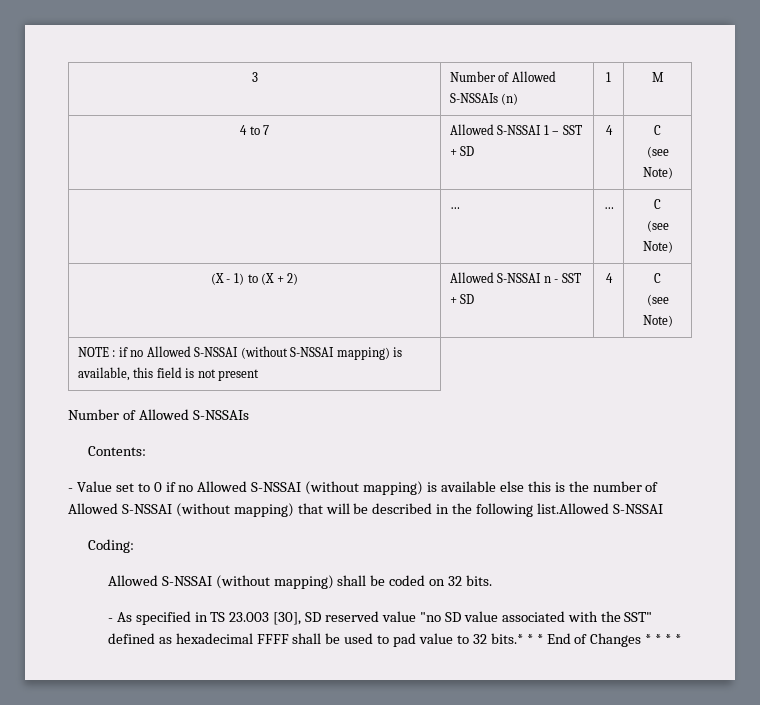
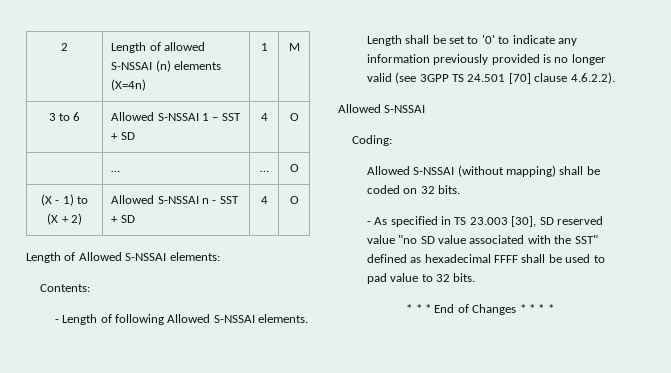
[251,72,258,82] [449,71,556,82] [449,93,498,103] 3 | Number of Allowed S-NSSAIs -> [61,43,68,51] [111,42,206,53] [111,62,153,70] 2 | Length of allowed S-NSSAI
(519, 99) none -> [174,61,222,70] [111,79,147,91] elements (X=4n)
[239,125,270,135] 4 to 7 -> [48,112,81,121] 3 to 6
[654,125,661,135] [646,146,669,158] [642,167,673,179] C // (see Note) -> [289,113,299,121] O
[654,199,661,209] [646,220,669,232] [642,241,673,253] C // (see Note) -> [289,164,299,172] O
[654,273,661,283] [646,294,669,306] [642,315,673,327] [77,346,403,360] [77,367,260,381] [68,409,249,420] [87,446,146,456] [68,481,659,495] [68,503,610,517] C // (see Note) // NOTE : if no Allowed S-NSSAI (without S-NSSAI mapping) is available, this field is not present // Number of Allowed S-NSSAIs // Contents: // - Value set to 0 if no Allowed S-NSSAI (without mapping) is available else this is the number of Allowed S-NSSAI (without mapping) that will be described in the following list.Allowed -> [289,196,299,204] [26,252,220,263] [40,284,91,292] [54,314,309,325] [366,35,577,46] [366,54,606,65] [366,72,615,84] [338,104,381,113] O // Length of Allowed S-NSSAI elements: // Contents: // - Length of following Allowed S-NSSAI elements. Length shall be set to '0' to indicate any information previously provided is no longer valid (see 3GPP TS 24.501 [70] clause 4.6.2.2). // Allowed
[490,633,523,644] bits.* -> [453,273,476,282] [406,304,413,313] bits. // *

